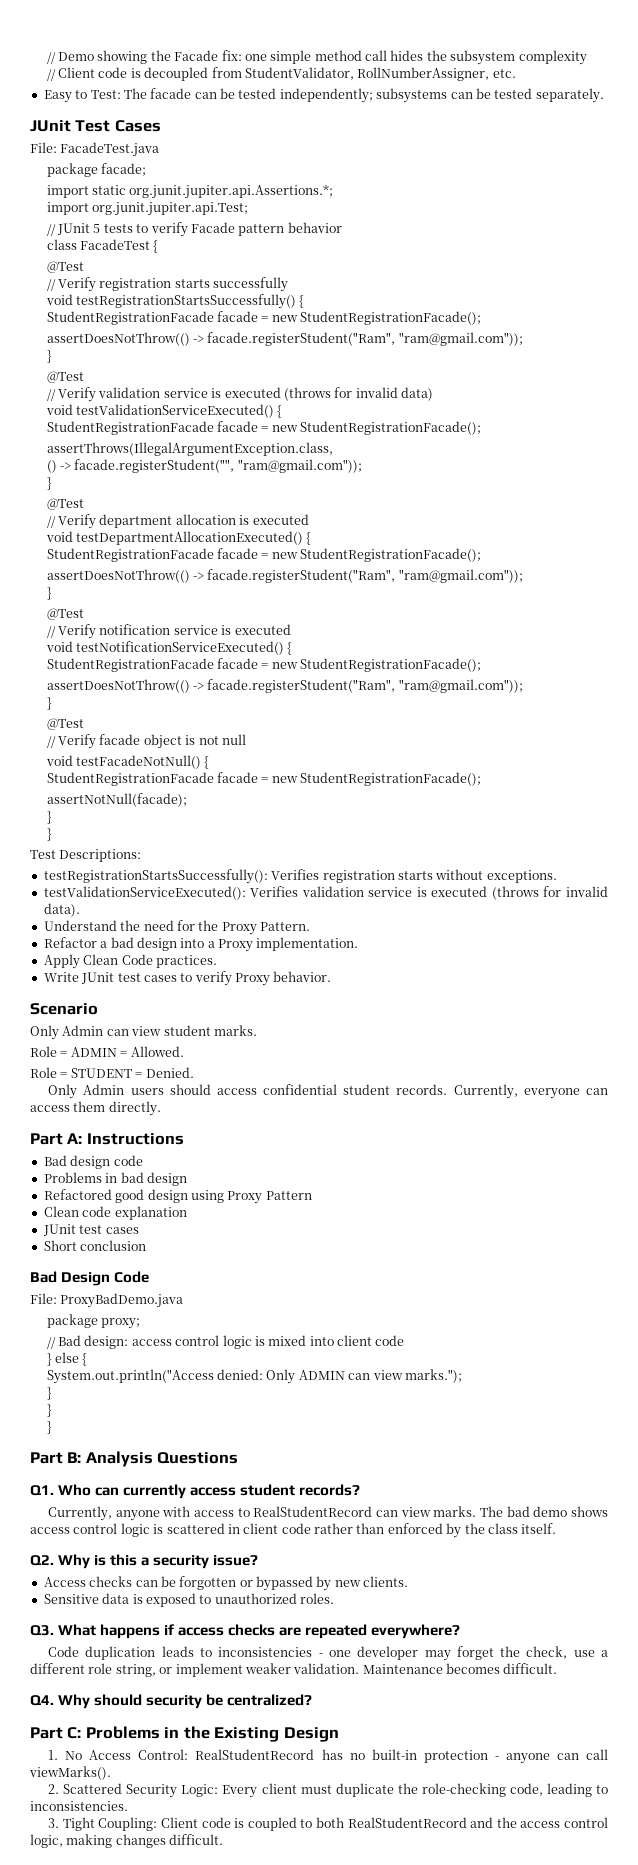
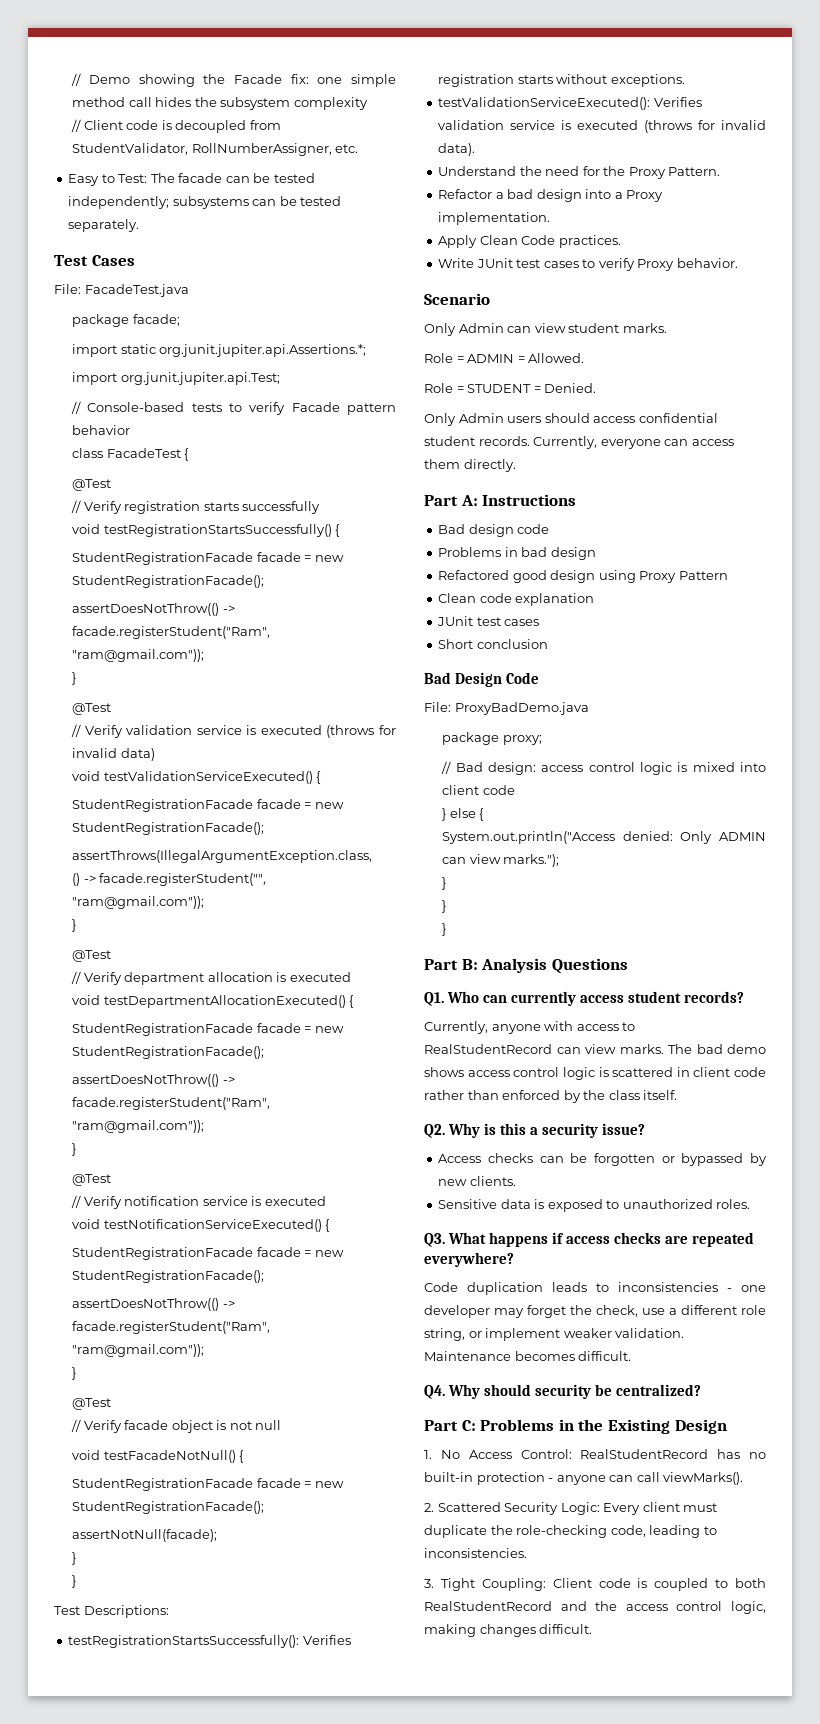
[30,120,71,132] JUnit -> (140, 225) none
[57,223,101,235] JUnit 5 -> [87,402,185,412] Console-based

